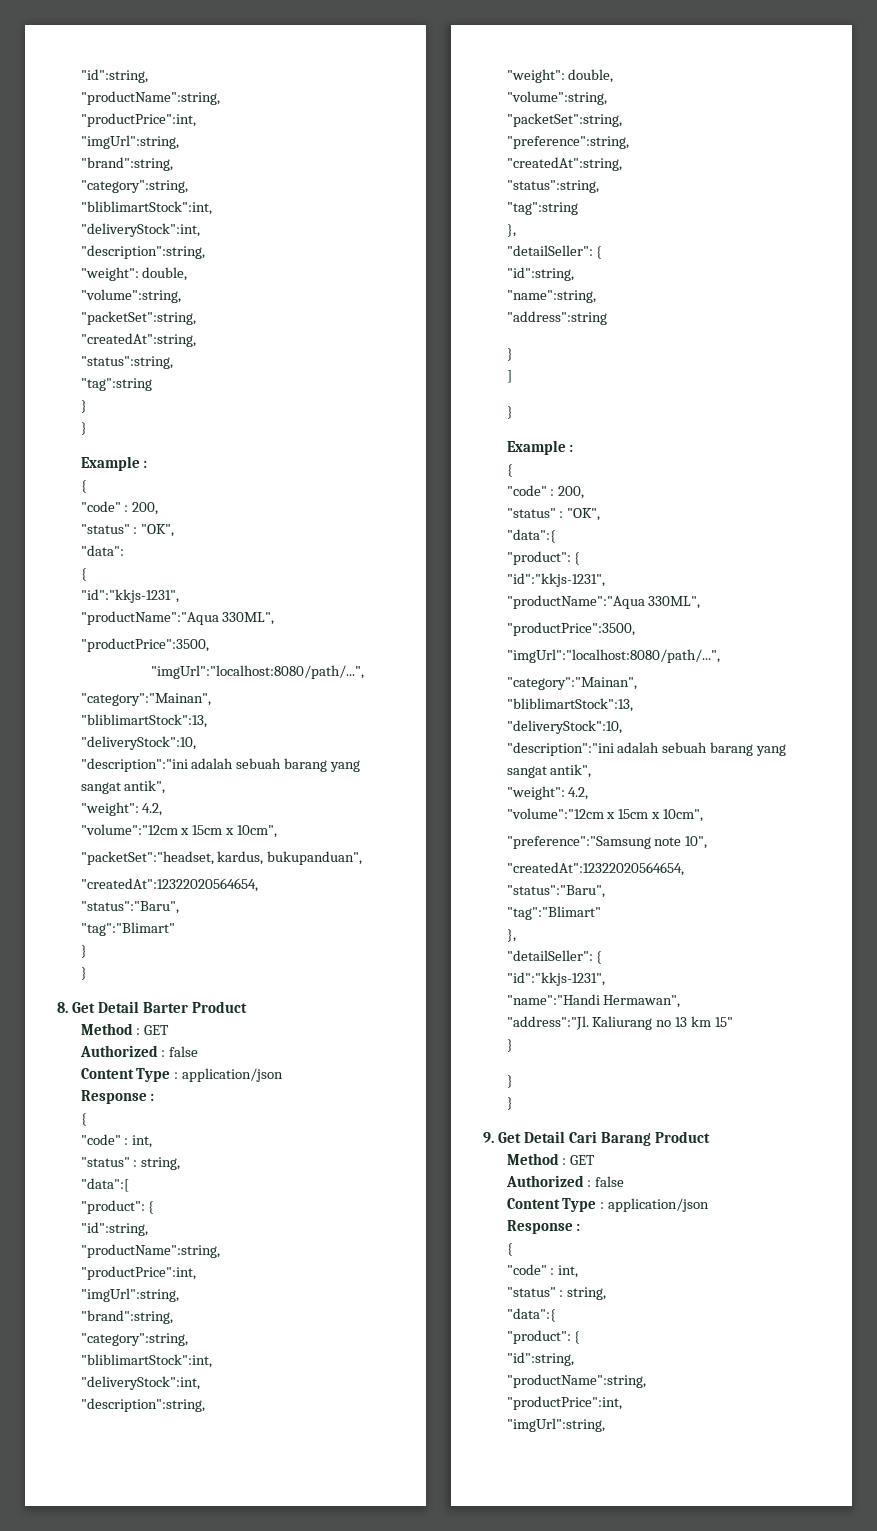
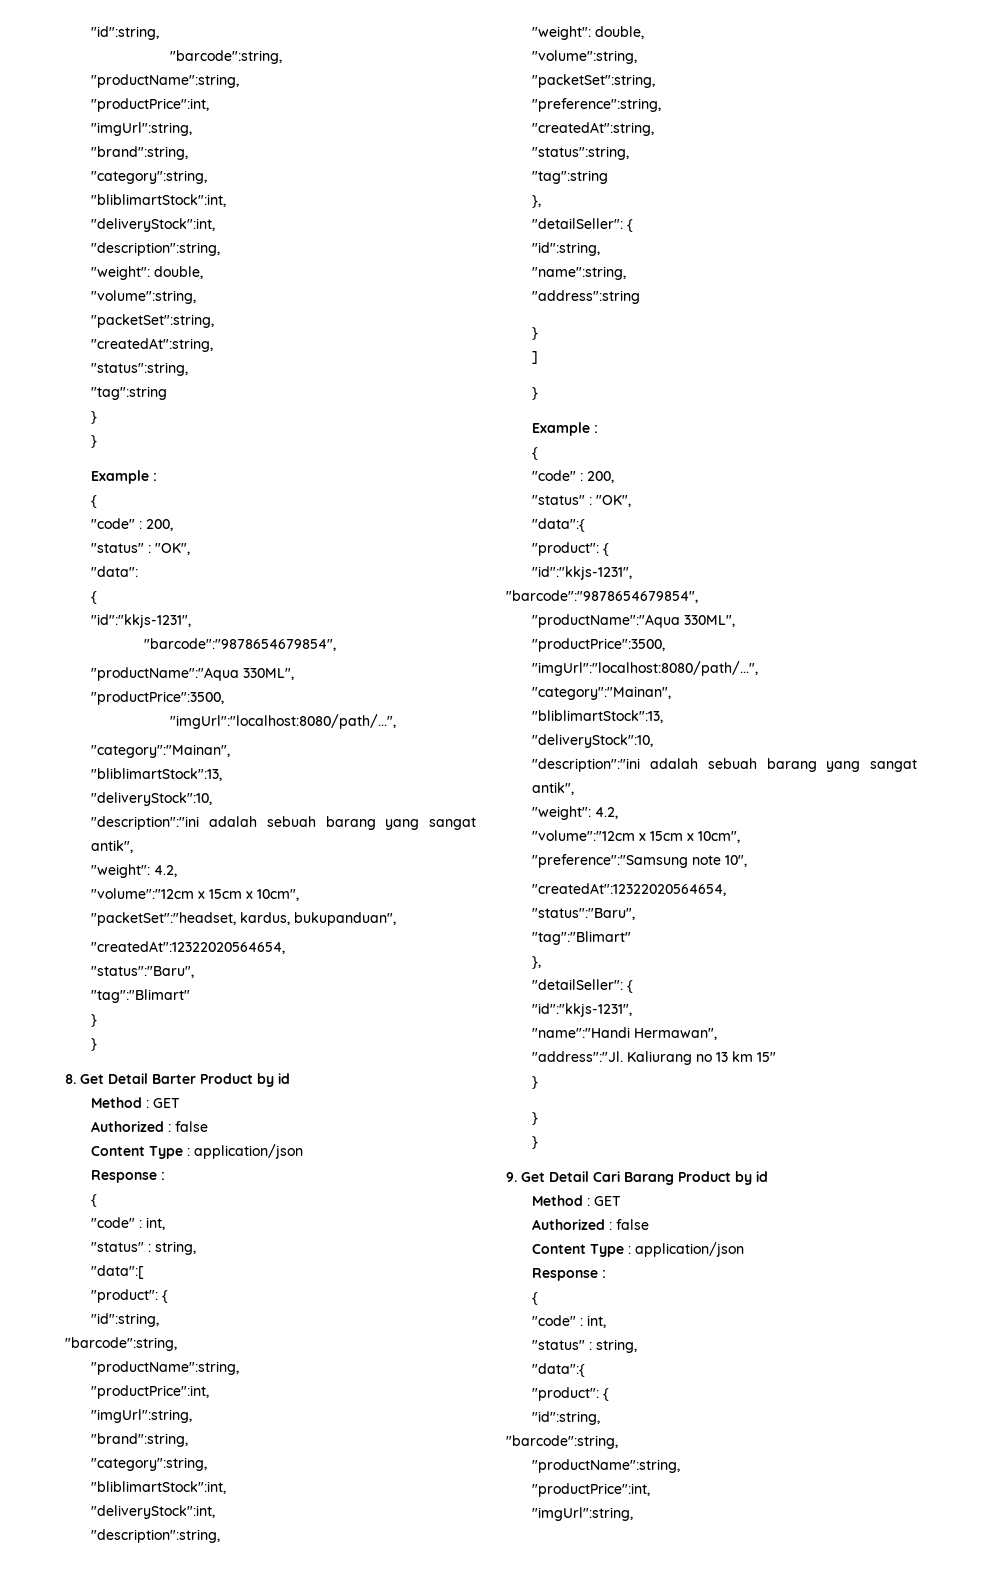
[80,69,148,83] "id":string, -> [91,26,160,40] [170,50,283,64] "id":string, // "barcode":string,
(179, 596) none -> [143,638,336,651] // "barcode":"9878654679854",
(247, 1007) none -> [257,1073,290,1087] by id
(148, 1229) none -> [65,1337,177,1351] // "barcode":string,
(605, 580) none -> [506,590,698,603] // "barcode":"9878654679854",
(710, 1137) none -> [735,1171,768,1185] by id
(574, 1359) none -> [506,1435,618,1449] // "barcode":string,

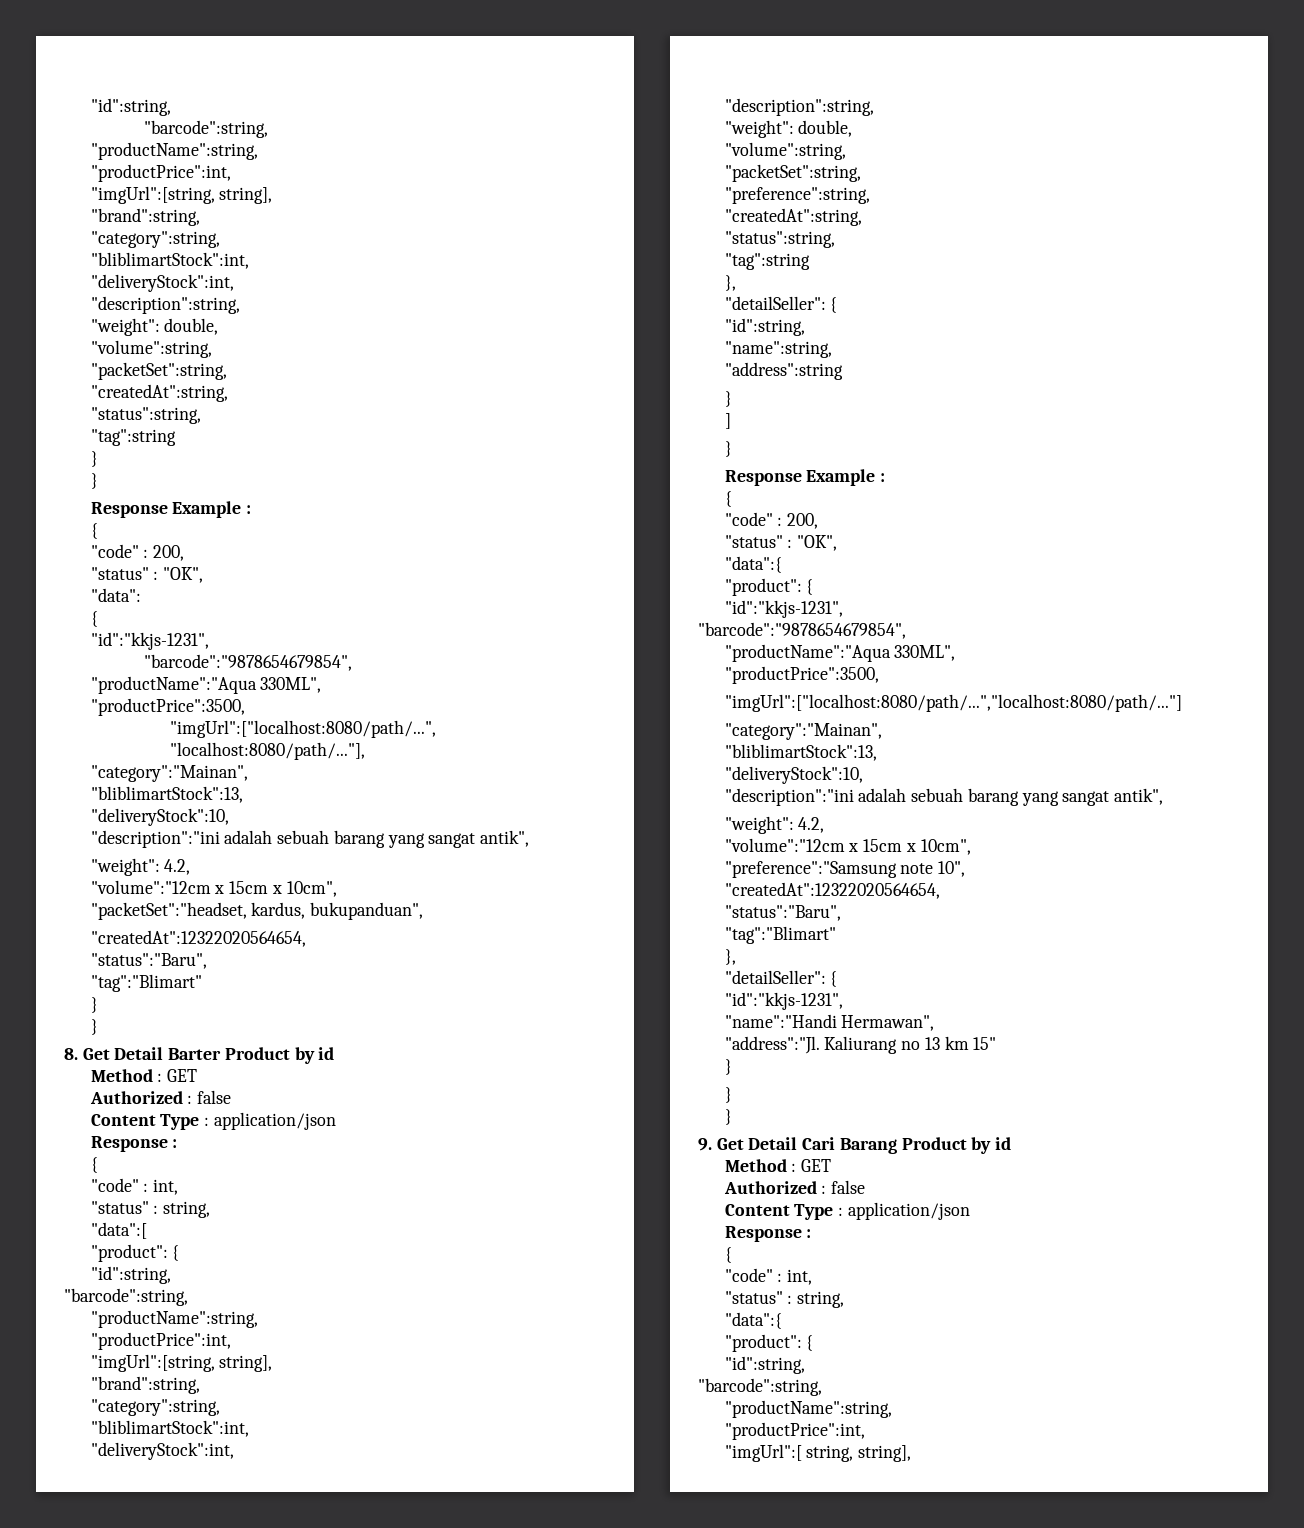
[91,26,160,40] [170,50,283,64] [91,74,240,88] [91,98,210,112] [91,122,193,136] "id":string, // "barcode":string, // "productName":string, // "productPrice":int, // "imgUrl":string, -> [90,98,171,116] [143,120,268,138] [90,142,258,160] [90,164,231,182] [90,186,273,204] "id":string, // "barcode":string, // "productName":string, // "productPrice":int, // "imgUrl":[string, string],
(98, 441) none -> [90,502,168,518] Response
[170,714,397,729] "imgUrl":"localhost:8080/path/...", -> [170,720,437,738] [170,742,366,760] "imgUrl":["localhost:8080/path/...", "localhost:8080/path/..."],
[91,1409,193,1423] "imgUrl":string, -> [90,1354,273,1372] "imgUrl":[string, string],
(539, 393) none -> [724,470,802,486] Response
[532,661,759,676] "imgUrl":"localhost:8080/path/...", -> [724,694,1182,712] "imgUrl":["localhost:8080/path/...","localhost:8080/path/..."]
[532,1507,634,1521] "imgUrl":string, -> [724,1444,912,1462] "imgUrl":[ string, string],

